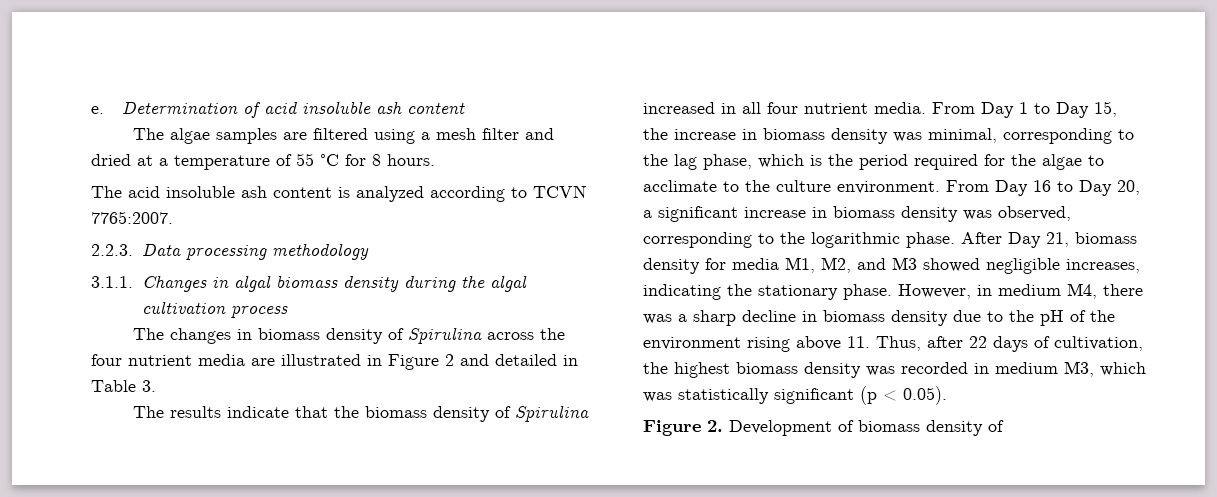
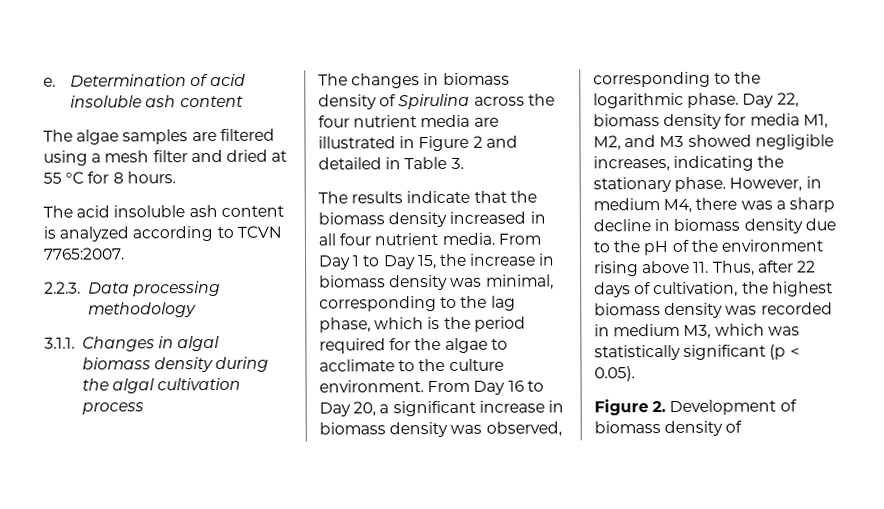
[159,154,292,170] a temperature of -> (288, 156) none
[495,405,590,422] of Spirulina -> (448, 219) none
[961,232,1069,248] After Day 21, -> [742,92,799,108] Day 22,

